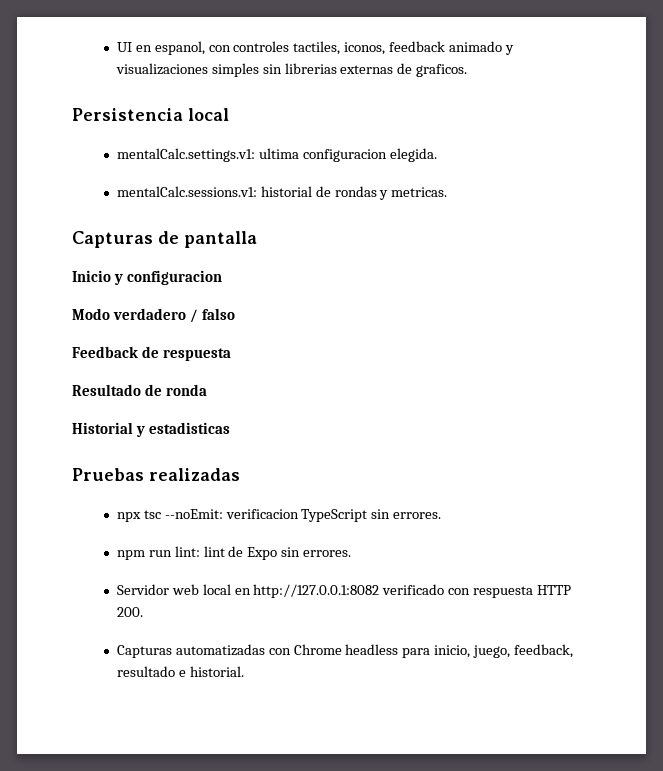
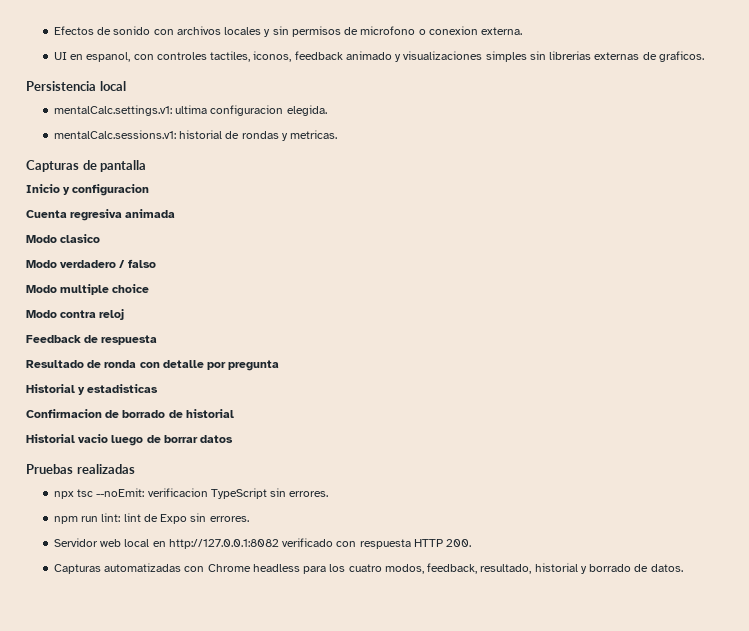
(116, 47) none -> [54,26,523,37] Efectos de sonido con archivos locales y sin permisos de microfono o conexion externa. //
(222, 277) none -> [26,209,176,221] [26,234,101,243] // Cuenta regresiva animada // Modo clasico
(235, 314) none -> [26,284,150,295] [26,309,125,320] // Modo multiple choice // Modo contra reloj
(207, 390) none -> [139,360,280,371] con detalle por pregunta
(230, 428) none -> [26,409,234,418] [26,434,234,446] // Confirmacion de borrado de historial // Historial vacio luego de borrar datos
[434,644,574,658] [116,666,244,677] inicio, juego, feedback, resultado e historial. -> [329,563,683,574] los cuatro modos, feedback, resultado, historial y borrado de datos.

